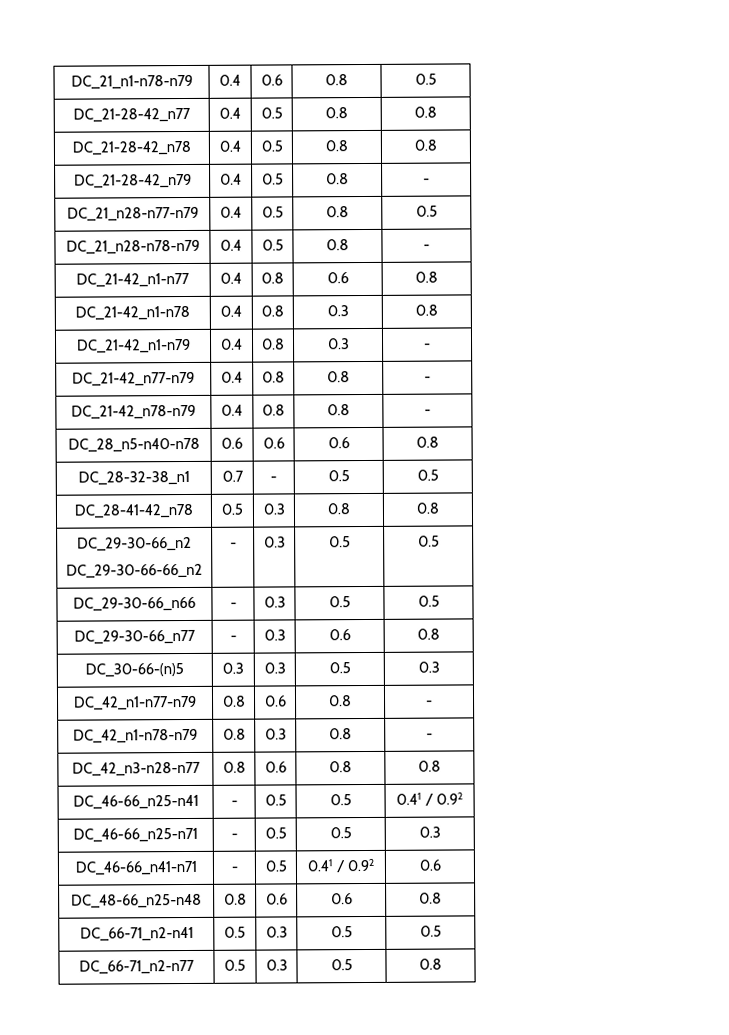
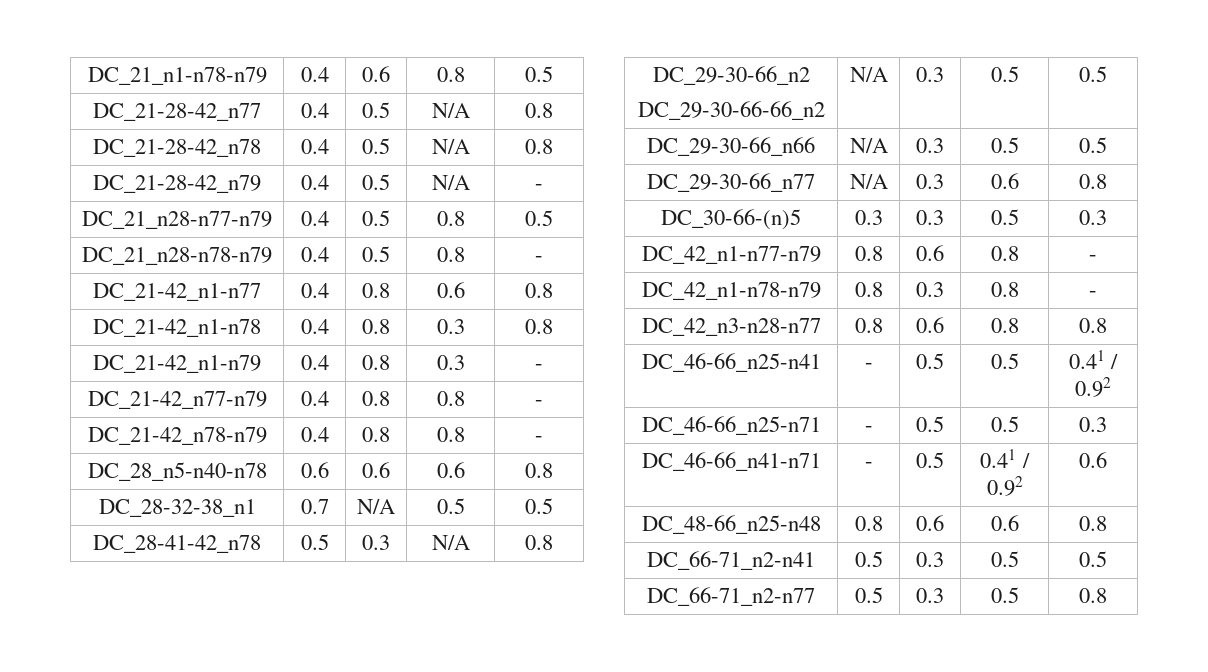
[325,107,348,119] 0.8 -> [431,103,470,118] N/A
[325,140,348,152] 0.8 -> [431,139,470,154] N/A
[326,173,349,185] 0.8 -> [431,175,470,190] N/A
[270,476,277,482] - -> [357,499,395,514] N/A
[327,503,350,515] 0.8 -> [431,535,470,550] N/A
[229,542,237,548] - -> [849,67,888,82] N/A
[229,602,237,608] - -> [849,138,888,153] N/A
[229,635,237,641] - -> [849,174,888,189] N/A

